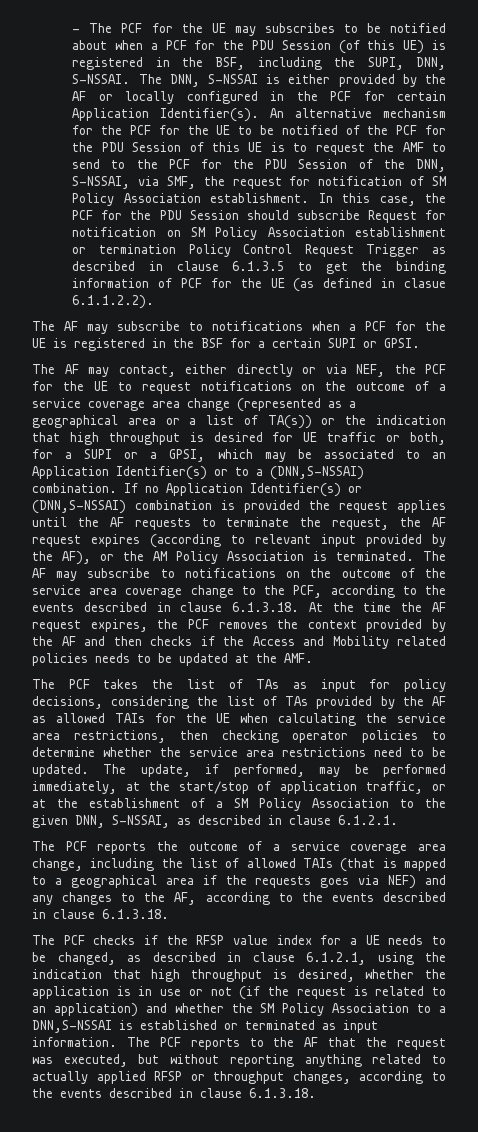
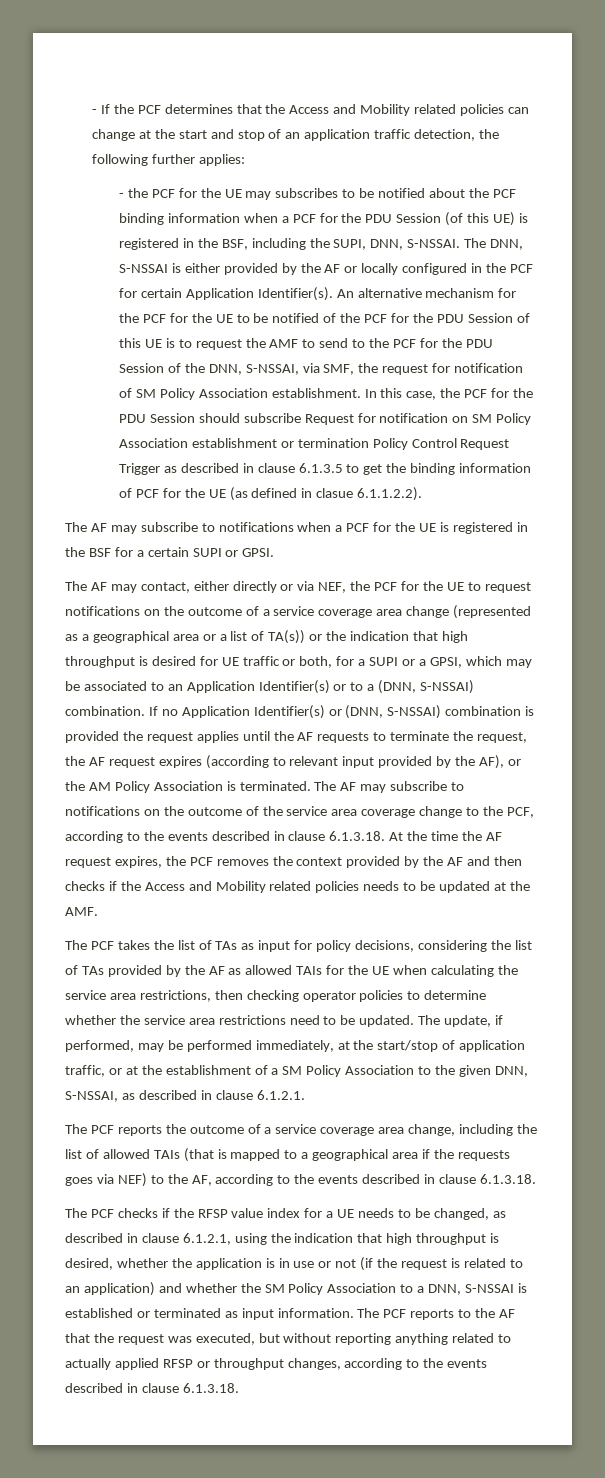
[72,23,113,33] - The -> [91,104,529,116] [91,129,500,141] [91,154,245,166] [118,188,148,198] - If the PCF determines that the Access and Mobility related policies can change at the start and stop of an application traffic detection, the following further applies: // - the
(108, 45) none -> [468,188,516,198] [118,213,240,225] the PCF binding information
[270,466,364,480] (DNN,S-NSSAI) -> [378,680,475,694] (DNN, S-NSSAI)
[32,500,126,514] (DNN,S-NSSAI) -> [345,705,442,719] (DNN, S-NSSAI)
[424,875,446,885] [32,892,113,905] and any changes -> (147, 1180) none
[32,1020,112,1033] DNN,S-NSSAI -> [428,1284,515,1295] DNN, S-NSSAI

